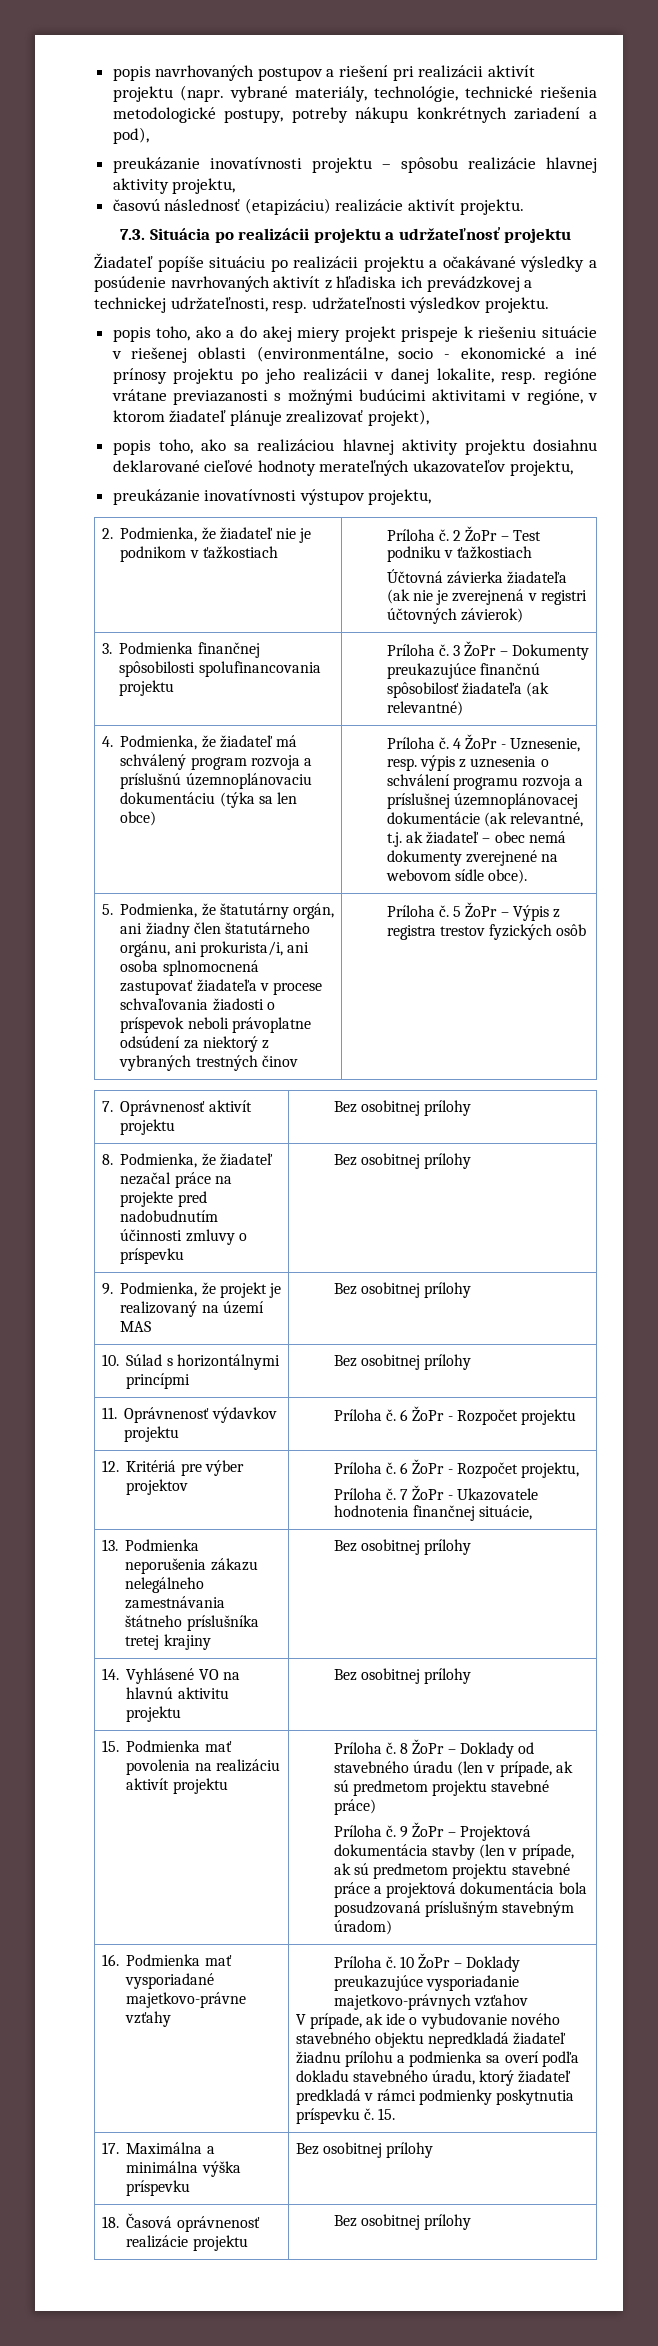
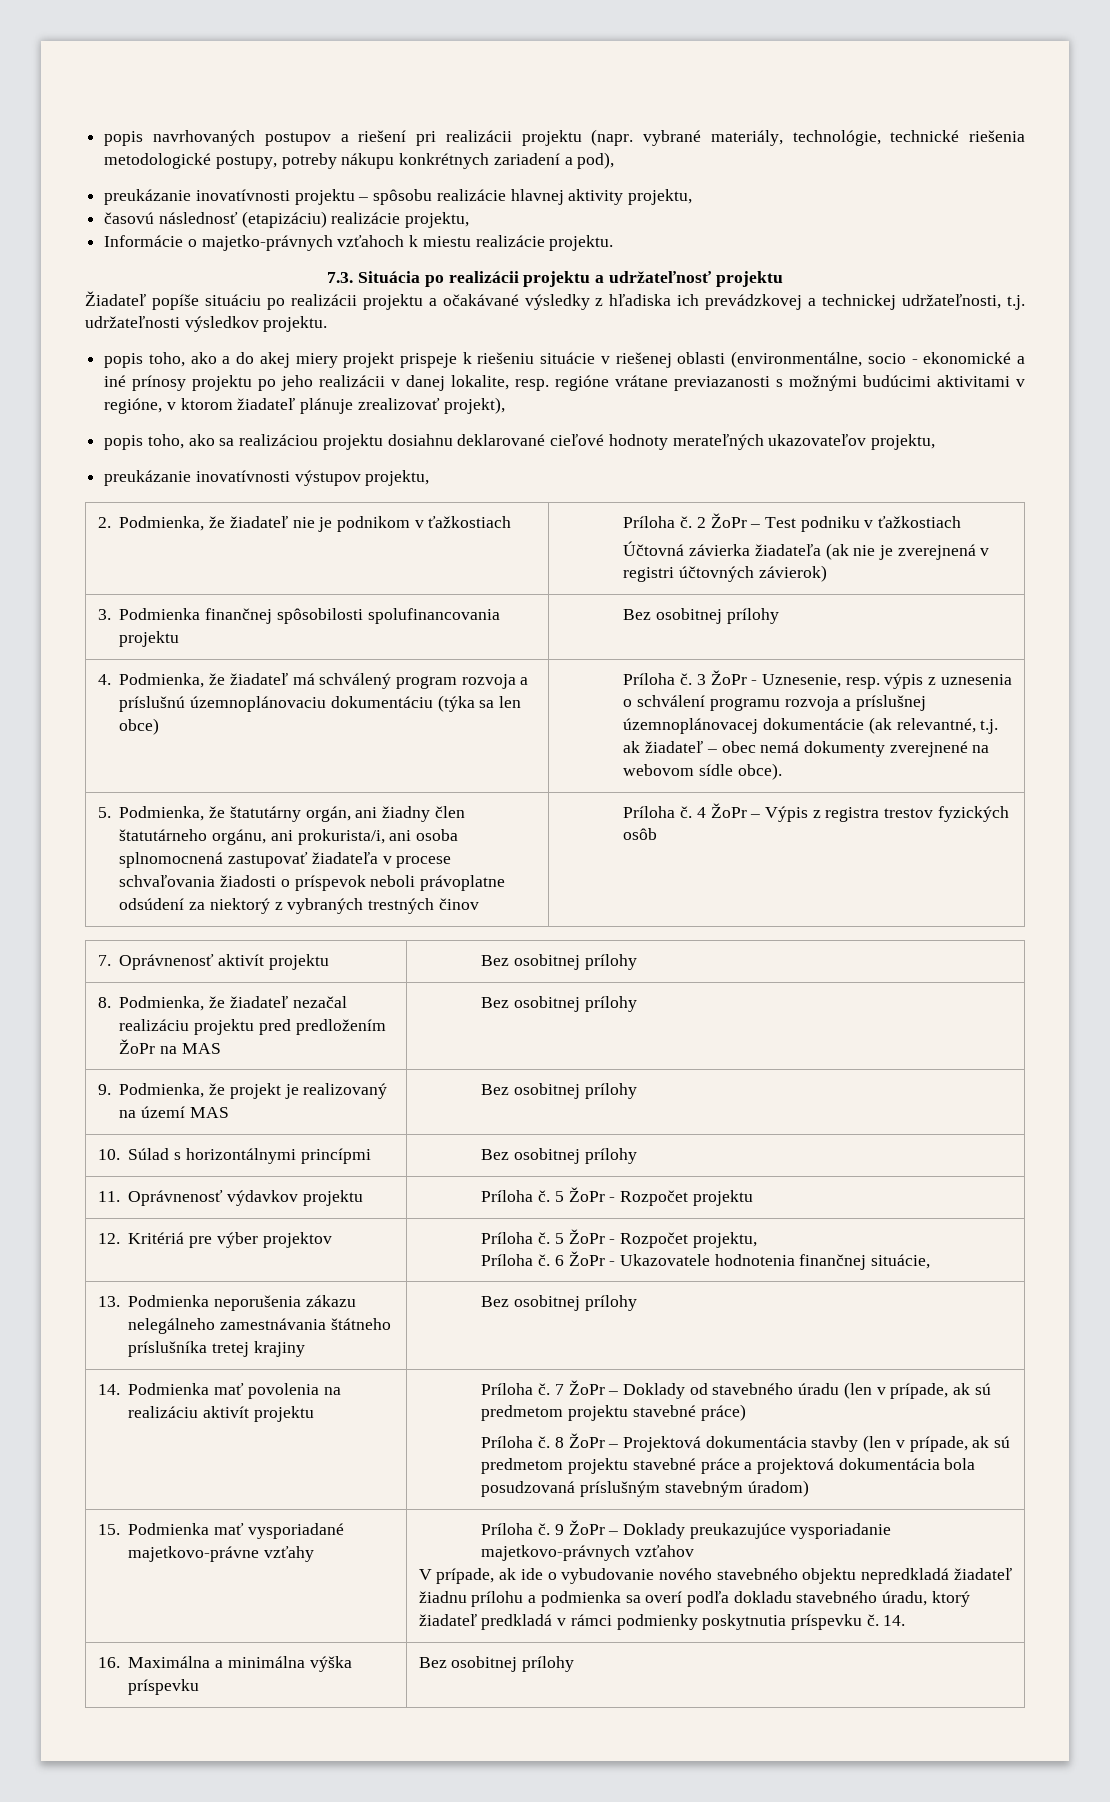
[487,65,535,77] aktivít -> (512, 136) none
[408,199,456,211] aktivít -> [405,212,470,228] [104,235,545,251] projektu, // Informácie o majetko-právnych vzťahoch k miestu realizácie
[588,260,597,268] [94,276,321,292] a posúdenie navrhovaných aktivít -> (590, 302) none
[272,300,308,313] resp. -> [1007,295,1025,310] t.j.
[342,439,458,455] hlavnej aktivity -> (319, 440) none
[386,641,589,660] [386,663,541,679] [386,682,550,698] [386,701,463,716] Príloha č. 3 ŽoPr – Dokumenty preukazujúce finančnú spôsobilosť žiadateľa (ak relevantné) -> [623,608,779,624] Bez osobitnej prílohy
[453,738,462,749] 4 -> [696,674,706,685] 3
[453,906,462,917] 5 -> [696,807,706,818] 4
[174,1172,232,1188] [120,1191,207,1207] [120,1210,219,1222] [120,1229,247,1245] [120,1248,185,1264] práce na projekte pred nadobudnutím účinnosti zmluvy o príspevku -> [119,1019,386,1035] [119,1039,221,1054] realizáciu projektu pred predložením ŽoPr na MAS
[400,1409,409,1421] 6 -> [554,1191,564,1202] 5
[400,1462,409,1474] 6 -> [554,1233,564,1244] 5
[400,1489,409,1500] 7 -> [554,1255,564,1266] 6
[126,1668,240,1684] [126,1687,229,1699] [126,1706,182,1722] [333,1668,472,1684] [101,1740,119,1752] Vyhlásené VO na hlavnú aktivitu projektu | Bez osobitnej prílohy // 15. -> (120, 1389) none
[400,1743,409,1754] 8 -> [554,1384,564,1395] 7
[400,1826,409,1838] 9 -> [554,1437,564,1448] 8
[101,1954,119,1966] 16. -> [97,1524,120,1535] 15.
[400,1956,415,1968] 10 -> [554,1524,564,1535] 9
[377,2108,395,2120] [101,2142,119,2154] 15. // 17. -> [883,1615,906,1626] [97,1657,120,1668] 14. // 16.
[101,2213,260,2232] [126,2235,248,2251] [333,2214,472,2230] // 18. Časová oprávnenosť realizácie projektu | Bez osobitnej prílohy -> (575, 1664) none

